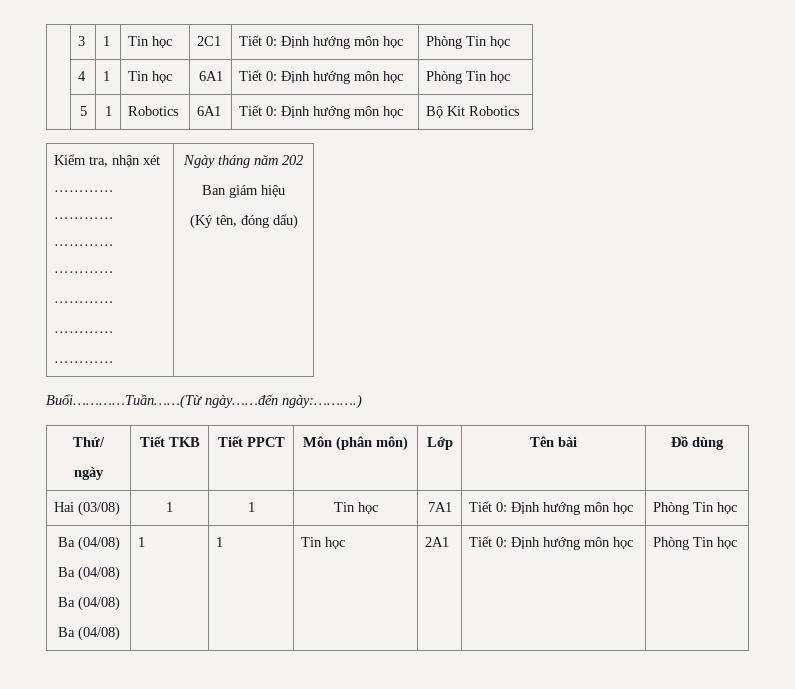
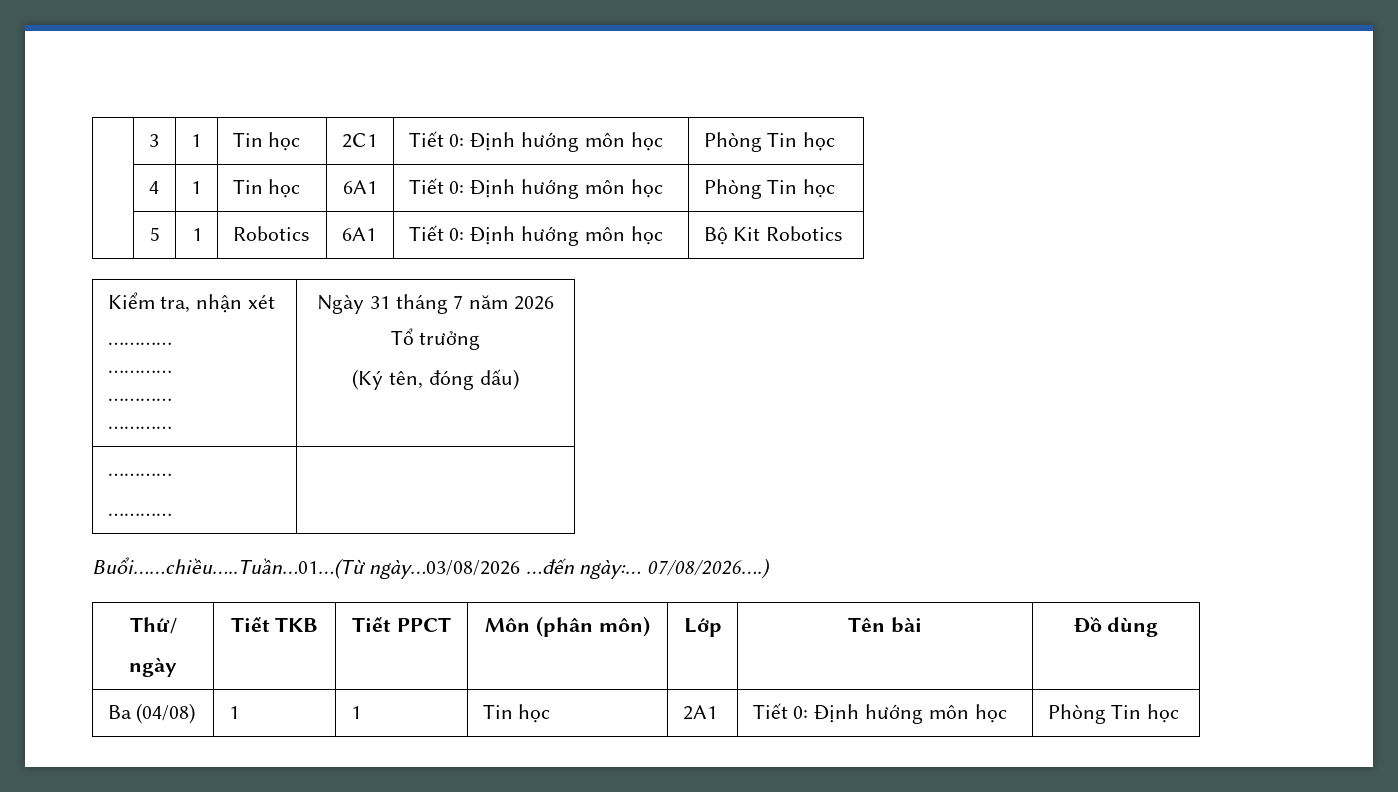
[54,301,115,303] [54,331,115,333] [54,361,115,363] [183,154,303,168] [202,185,285,198] [189,214,298,229] [46,394,362,409] // ………… // ………… // ………… | Ngày tháng năm 202 // Ban giám hiệu // (Ký tên, đóng dấu) // Buổi…………Tuần……(Từ ngày……đến ngày:……….) -> [316,294,555,314] [390,328,481,350] [352,369,519,390] [107,473,172,476] [107,513,172,516] [92,557,771,579] | Ngày 31 tháng 7 năm 2026 // Tổ trưởng // (Ký tên, đóng dấu) // ………… // ………… | // Buổi……chiều…..Tuần…01…(Từ ngày…03/08/2026 …đến ngày:… 07/08/2026….)
[54,501,121,516] [166,502,173,512] [247,502,255,512] [333,502,378,514] [427,502,452,512] [469,501,634,515] [653,502,738,515] [57,536,120,551] [57,566,120,581] [57,596,120,611] Hai (03/08) | 1 | 1 | Tin học | 7A1 | Tiết 0: Định hướng môn học | Phòng Tin học // Ba (04/08) // Ba (04/08) // Ba (04/08) // -> (1159, 627) none

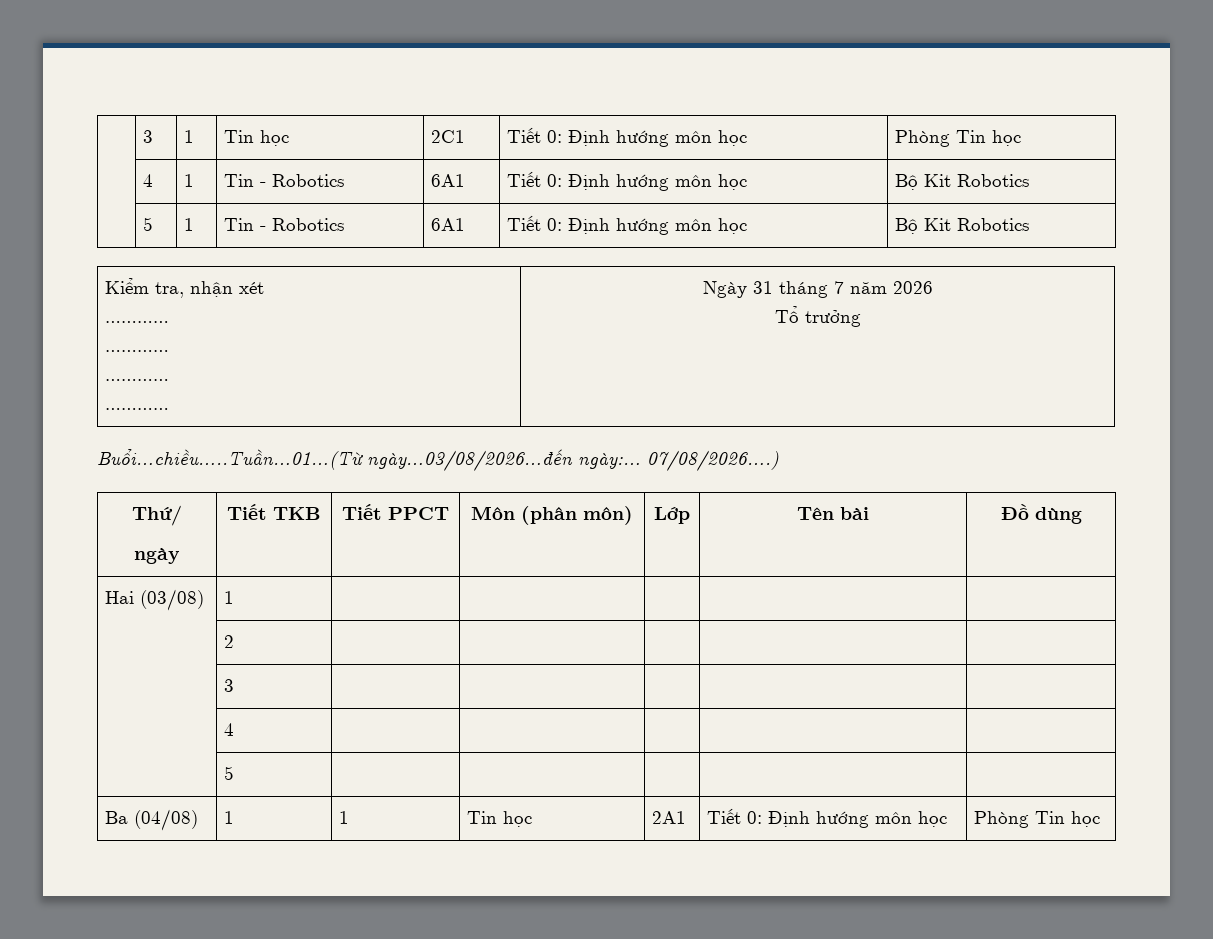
[268,179,301,198] [343,180,377,194] [408,178,663,199] [703,179,836,199] [149,227,160,241] [191,228,202,241] học | 6A1 | Tiết 0: Định hướng môn học | Phòng Tin học // | 5 | 1 | -> [260,174,345,187] [431,174,466,187] [507,171,748,191] [895,174,1030,190] [143,217,154,231] [184,218,195,231] [224,218,267,231] - Robotics | 6A1 | Tiết 0: Định hướng môn học | Bộ Kit Robotics // | 5 | 1 | Tin -
[352,369,519,390] [107,473,172,476] [107,513,172,516] [92,557,575,579] // (Ký tên, đóng dấu) // ………… // ………… | // Buổi……chiều…..Tuần…01…(Từ ngày…03/08/2026 …đến -> [97,449,573,471] // Buổi…chiều…..Tuần…01…(Từ ngày…03/08/2026…đến
(1159, 627) none -> [105,589,205,611] [224,591,235,604] [224,635,235,648] [224,679,235,692] [224,723,235,736] [224,766,235,780] // Hai (03/08) | 1 | | | | | // | 2 | | | | | // | 3 | | | | | // | 4 | | | | | // | 5 | | | | |

